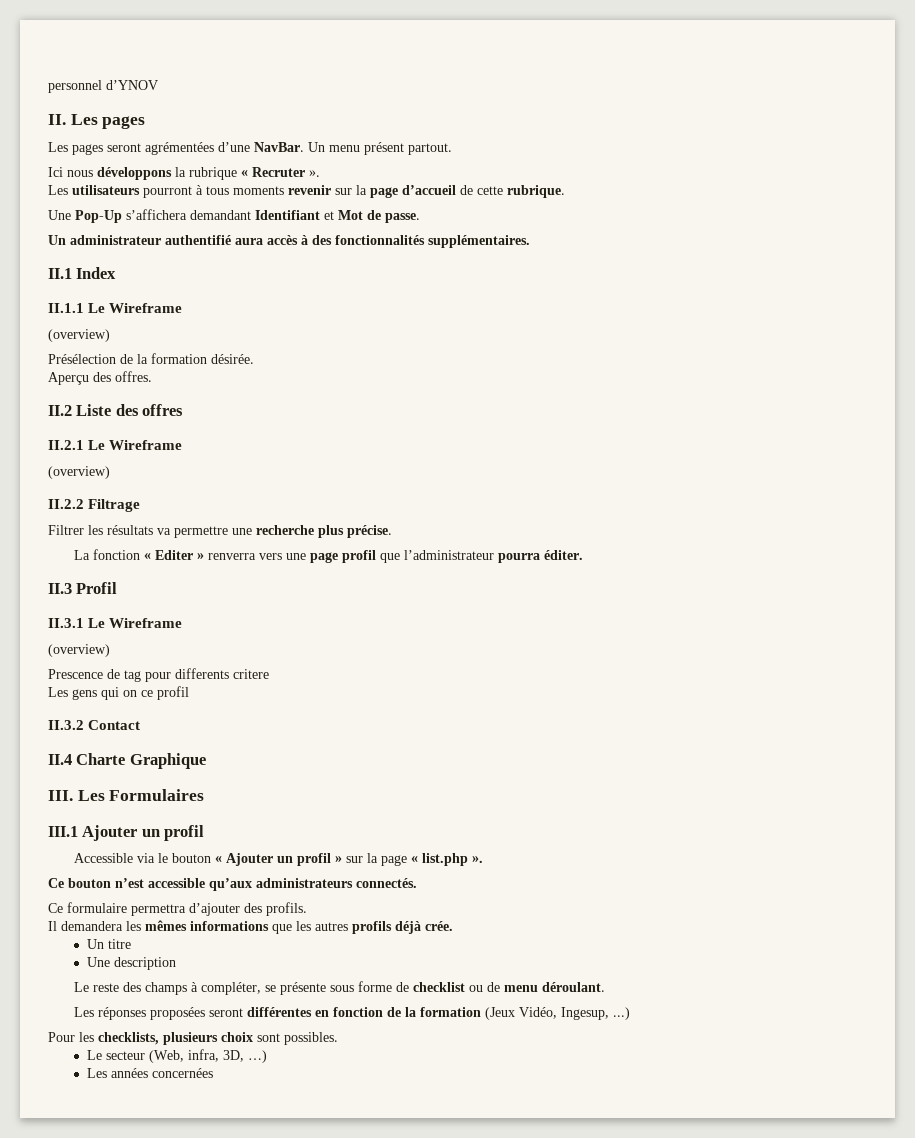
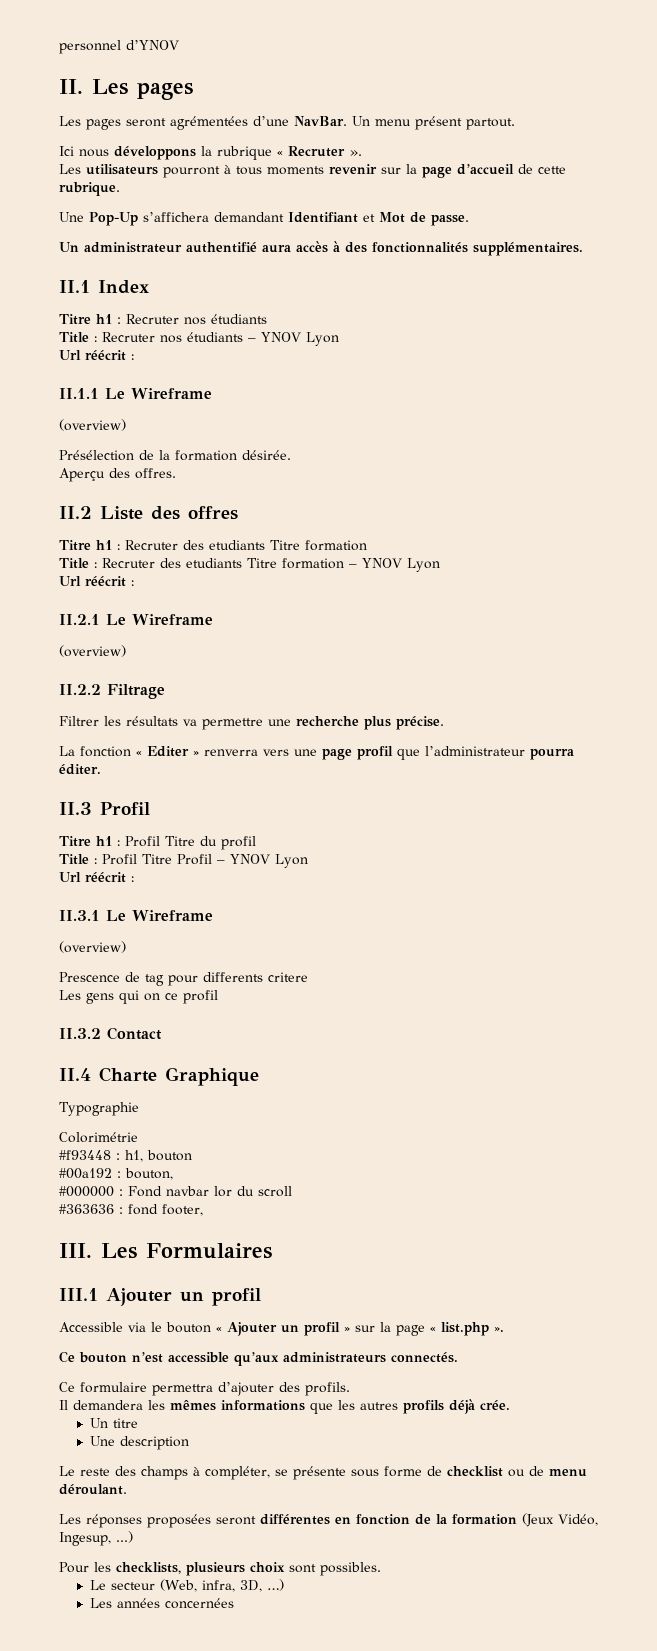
(117, 273) none -> [59,314,267,325] [59,332,339,346] [59,350,134,361] // Titre h1 : Recruter nos étudiants // Title : Recruter nos étudiants – YNOV Lyon // Url réécrit :
(184, 410) none -> [59,540,367,551] [59,558,440,572] [59,576,134,587] // Titre h1 : Recruter des etudiants Titre formation // Title : Recruter des etudiants Titre formation – YNOV Lyon // Url réécrit :
(118, 588) none -> [59,836,256,850] [59,854,308,868] [59,872,134,883] // Titre h1 : Profil Titre du profil // Title : Profil Titre Profil – YNOV Lyon // Url réécrit :
(206, 761) none -> [59,1102,139,1116] [59,1132,138,1143] [59,1150,192,1162] [59,1168,173,1180] [59,1186,292,1197] [59,1204,203,1216] // Typographie // Colorimétrie // #f93448 : h1, bouton // #00a192 : bouton, // #000000 : Fond navbar lor du scroll // #363636 : fond footer,

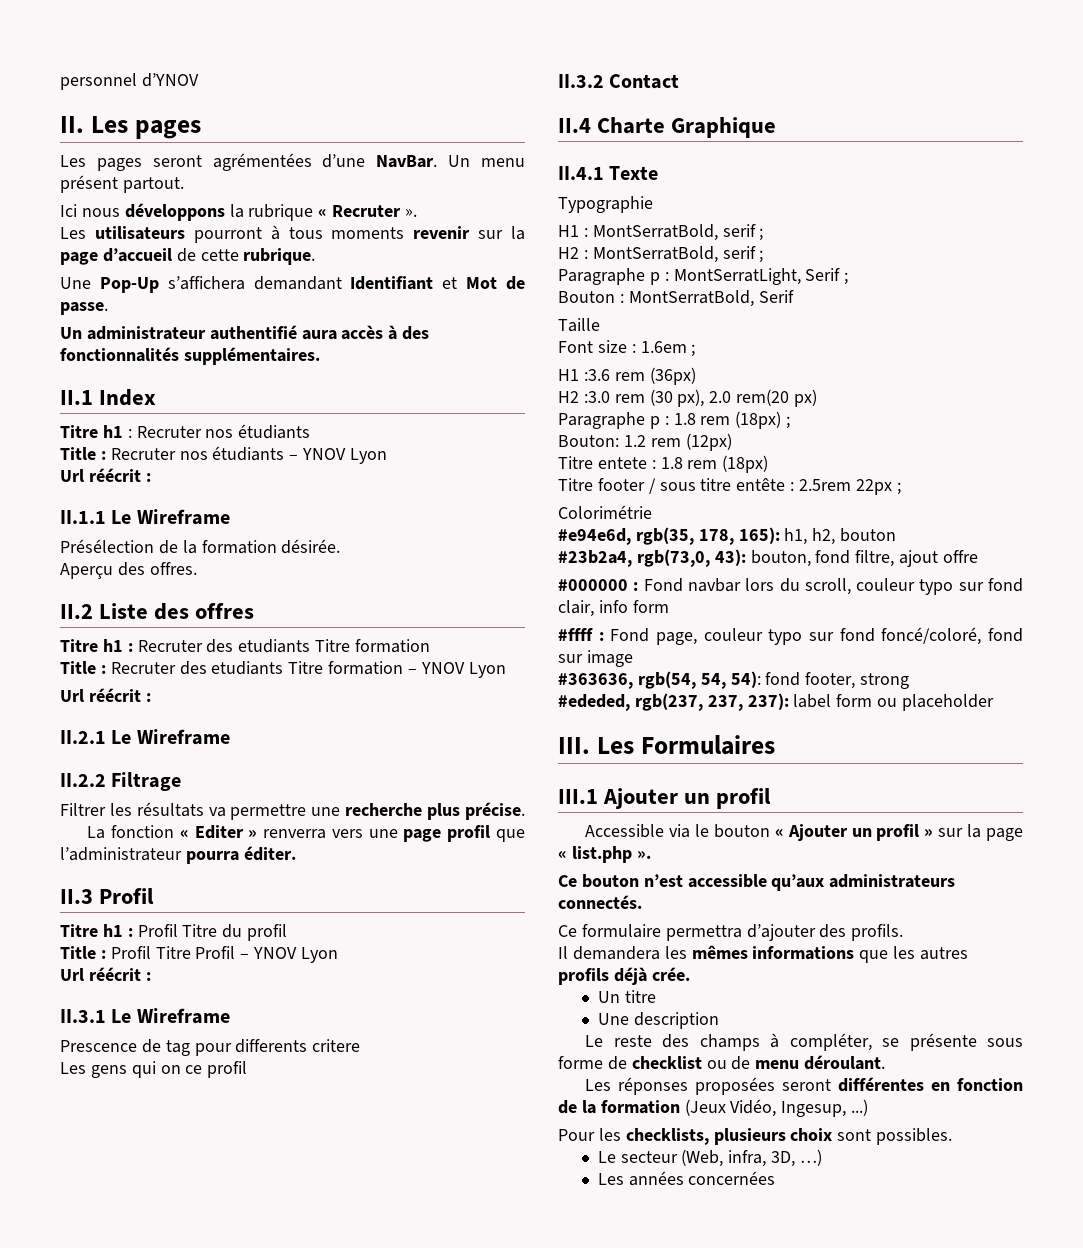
[59,419,126,431] // (overview) -> (230, 517) none
[59,645,126,657] // (overview) -> (230, 737) none
[59,941,126,953] // (overview) -> (230, 1016) none
(259, 1076) none -> [558,166,659,180] // II.4.1 Texte
[59,1132,138,1143] [59,1150,192,1162] [59,1168,173,1180] [59,1186,292,1197] [59,1204,203,1216] Colorimétrie // #f93448 : h1, bouton // #00a192 : bouton, // #000000 : Fond navbar lor du scroll // #363636 : fond footer, -> [558,224,764,241] [558,246,764,263] [558,268,849,285] [558,290,794,307] [558,318,600,332] [558,340,696,357] [558,367,696,385] [558,389,818,407] [558,411,791,429] [558,433,732,451] [558,455,769,473] [558,478,901,495] [558,505,652,519] [558,527,897,545] [558,549,979,567] [558,578,1024,595] [558,600,669,617] [558,627,1023,645] [558,650,633,667] [558,671,910,689] [558,693,995,711] H1 : MontSerratBold, serif ; // H2 : MontSerratBold, serif ; // Paragraphe p : MontSerratLight, Serif ; // Bouton : MontSerratBold, Serif // Taille // Font size : 1.6em ; // H1 :3.6 rem (36px) // H2 :3.0 rem (30 px), 2.0 rem(20 px) // Paragraphe p : 1.8 rem (18px) ; // Bouton: 1.2 rem (12px) // Titre entete : 1.8 rem (18px) // Titre footer / sous titre entête : 2.5rem 22px ; // Colorimétrie // #e94e6d, rgb(35, 178, 165): h1, h2, bouton // #23b2a4, rgb(73,0, 43): bouton, fond filtre, ajout offre // #000000 : Fond navbar lors du scroll, couleur typo sur fond clair, info form // #ffff : Fond page, couleur typo sur fond foncé/coloré, fond sur image // #363636, rgb(54, 54, 54): fond footer, strong // #ededed, rgb(237, 237, 237): label form ou placeholder

